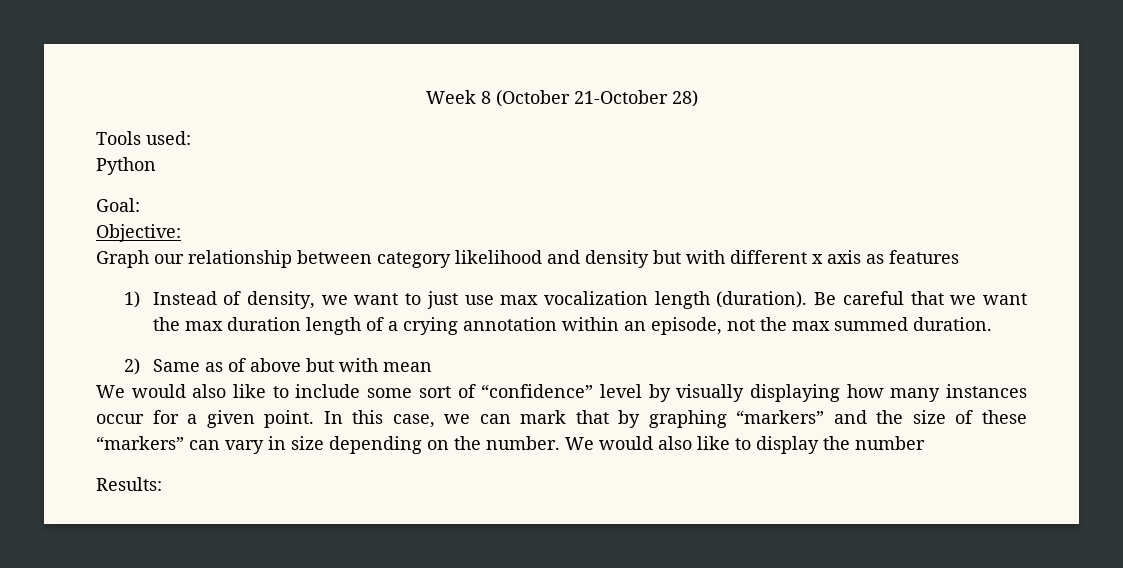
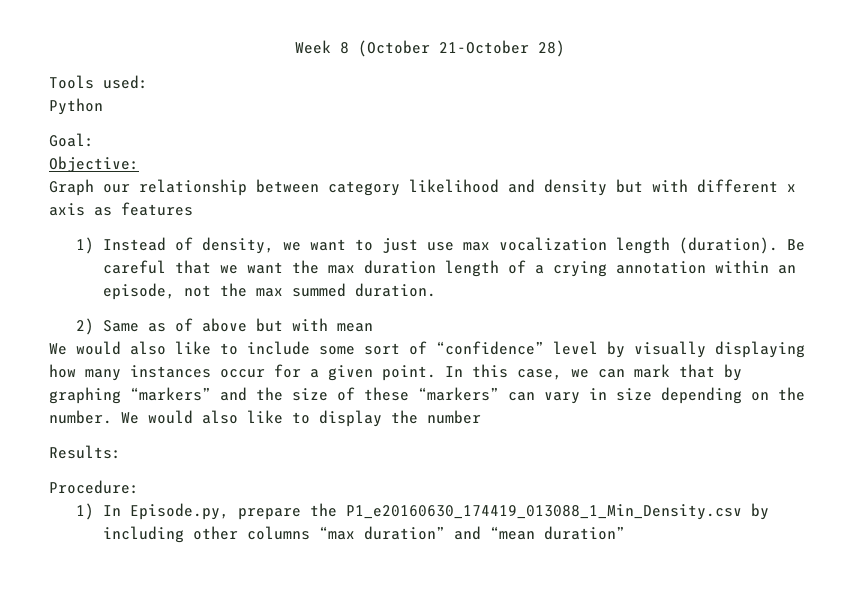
(162, 484) none -> [49,480,139,494] [76,503,770,520] [103,526,626,543] // Procedure: // 1) In Episode.py, prepare the P1_e20160630_174419_013088_1_Min_Density.csv by including other columns “max duration” and “mean duration”

